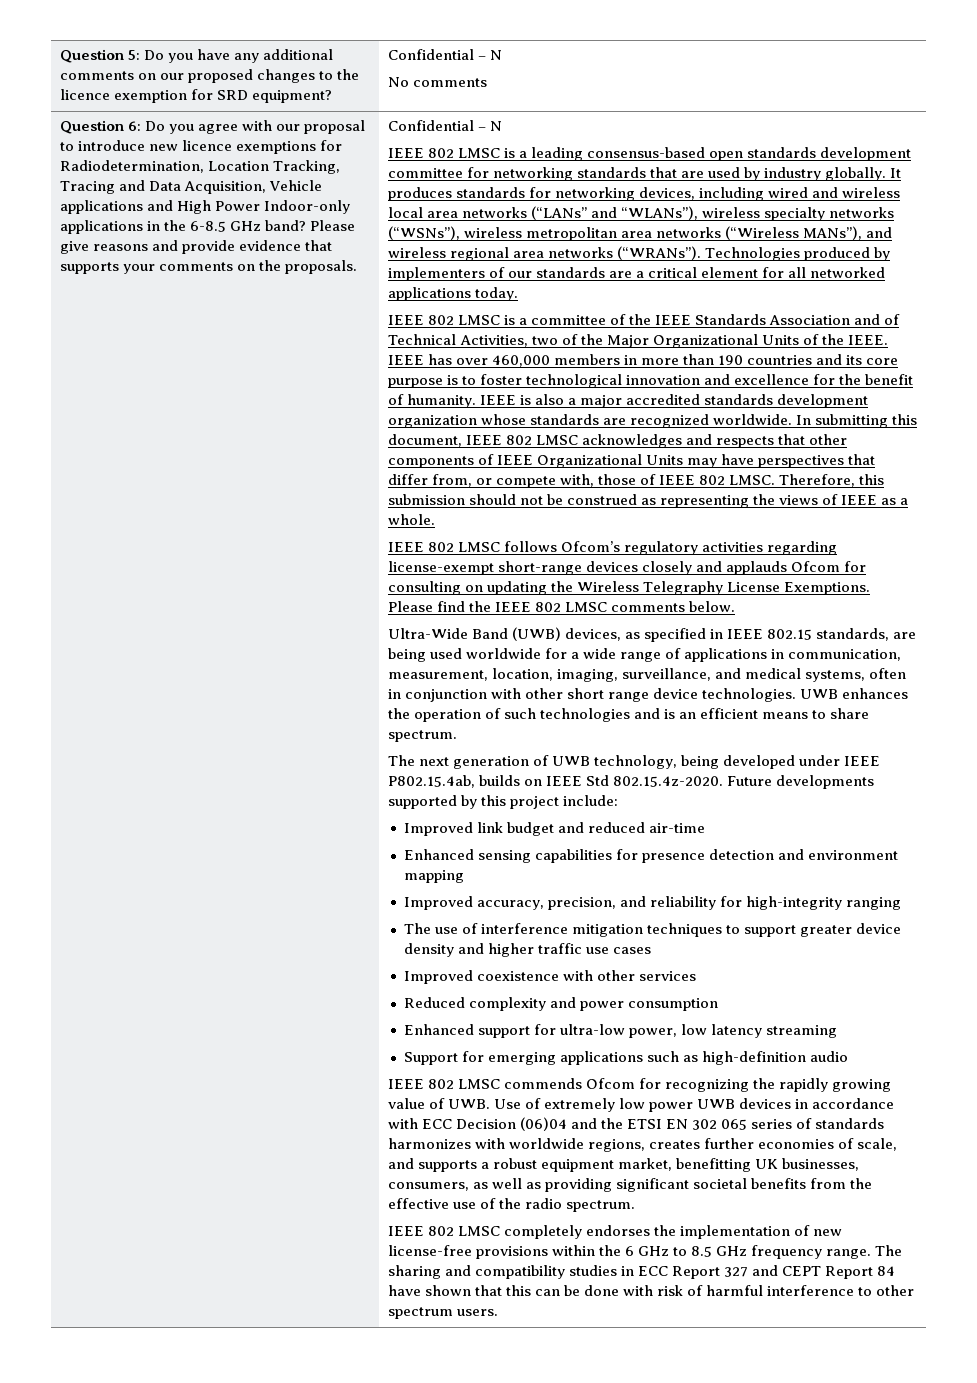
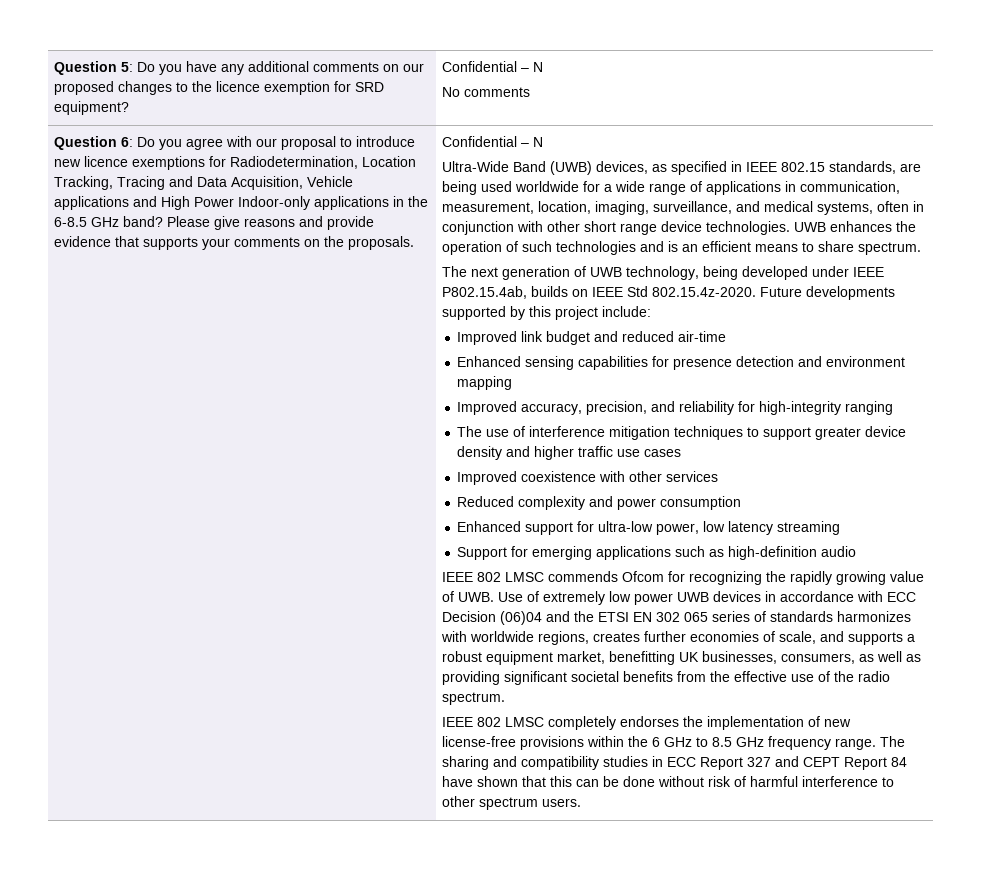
[387,147,911,161] [387,167,902,181] [387,187,900,201] [387,206,894,221] [387,226,892,241] [387,246,890,261] [387,267,886,281] [387,287,518,301] [387,314,901,325] [387,334,888,348] [387,354,899,367] [387,374,914,388] [387,394,868,408] [387,414,917,428] [387,434,847,448] [387,454,875,468] [387,474,885,488] [387,494,909,508] [387,514,435,525] [387,541,837,555] [387,561,866,575] [387,581,870,595] [387,601,735,612] // IEEE 802 LMSC is a leading consensus-based open standards development committee for networking standards that are used by industry globally. It produces standards for networking devices, including wired and wireless local area networks (“LANs” and “WLANs”), wireless specialty networks (“WSNs”), wireless metropolitan area networks (“Wireless MANs”), and wireless regional area networks (“WRANs”). Technologies produced by implementers of our standards are a critical element for all networked applications today. // IEEE 802 LMSC is a committee of the IEEE Standards Association and of Technical Activities, two of the Major Organizational Units of the IEEE. IEEE has over 460,000 members in more than 190 countries and its core purpose is to foster technological innovation and excellence for the benefit of humanity. IEEE is also a major accredited standards development organization whose standards are recognized worldwide. In submitting this document, IEEE 802 LMSC acknowledges and respects that other components of IEEE Organizational Units may have perspectives that differ from, or compete with, those of IEEE 802 LMSC. Therefore, this submission should not be construed as representing the views of IEEE as a whole. // IEEE 802 LMSC follows Ofcom’s regulatory activities regarding license-exempt short-range devices closely and applauds Ofcom for consulting on updating the Wireless Telegraphy License Exemptions. Please find the IEEE 802 LMSC comments below. -> (543, 142) none
[622,1285,653,1296] with -> [657,776,704,787] without

